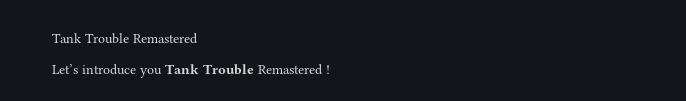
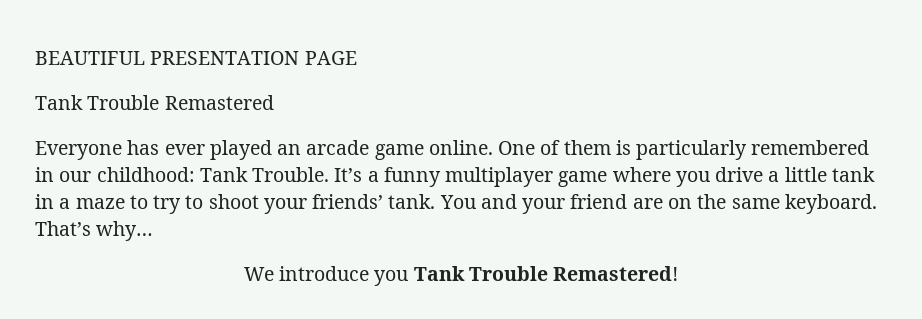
(52, 38) none -> [35,51,357,65] BEAUTIFUL PRESENTATION PAGE //
[52,64,78,74] Let’s -> [35,140,870,160] [35,167,875,187] [35,194,877,214] [35,221,154,241] [243,267,274,281] Everyone has ever played an arcade game online. One of them is particularly remembered in our childhood: Tank Trouble. It’s a funny multiplayer game where you drive a little tank in a maze to try to shoot your friends’ tank. You and your friend are on the same keyboard. That’s why… // We
[258,64,330,75] Remastered ! -> [553,266,679,281] Remastered!

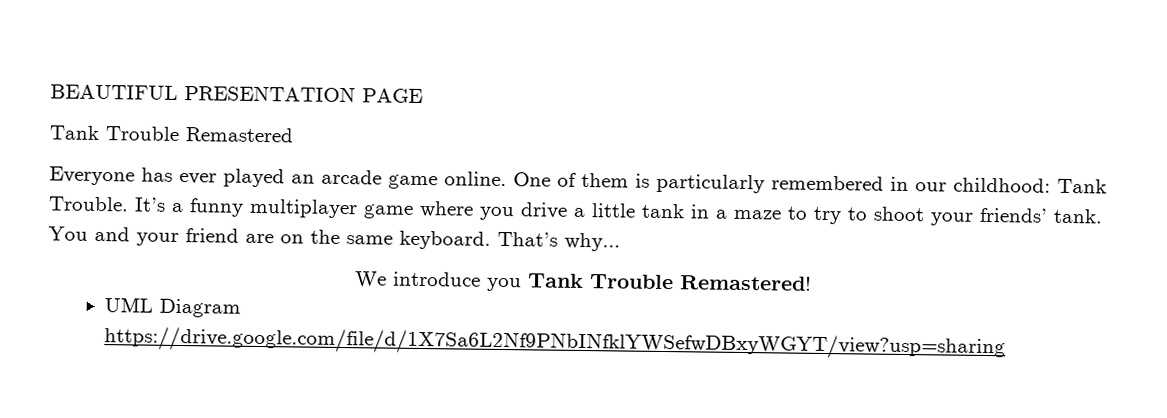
(679, 273) none -> [103,297,241,318] [103,326,1006,361] // UML Diagram https://drive.google.com/file/d/1X7Sa6L2Nf9PNbINfklYWSefwDBxyWGYT/view?usp=sharing

